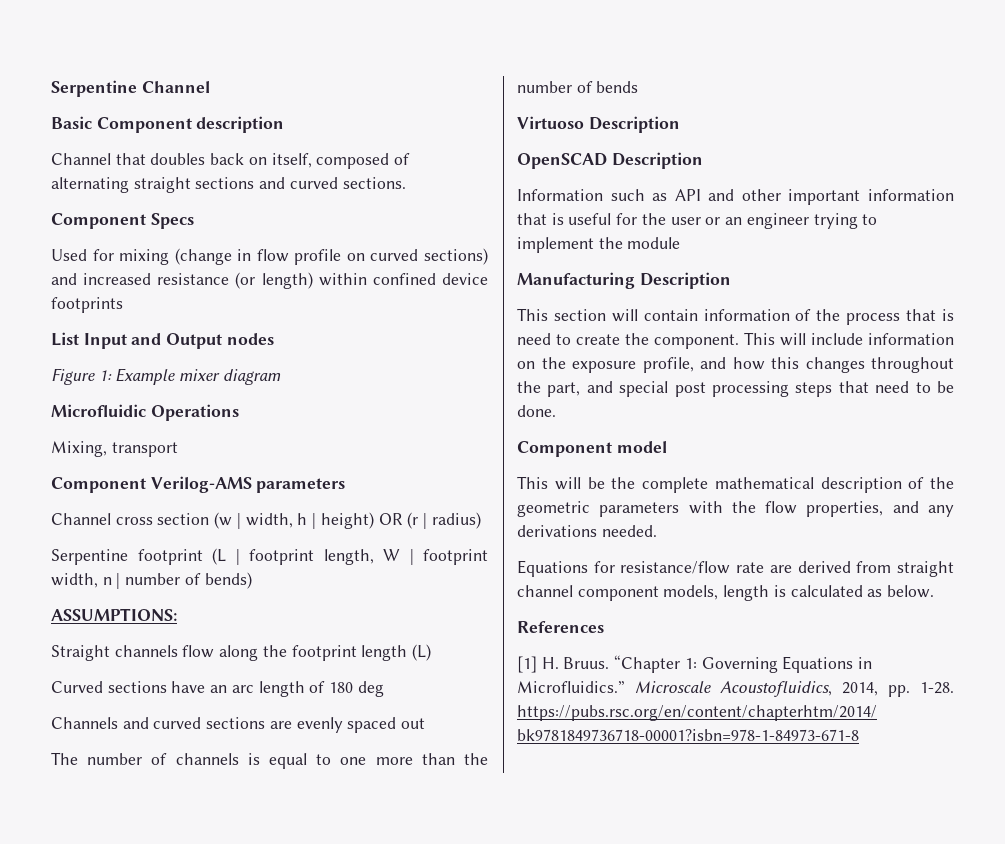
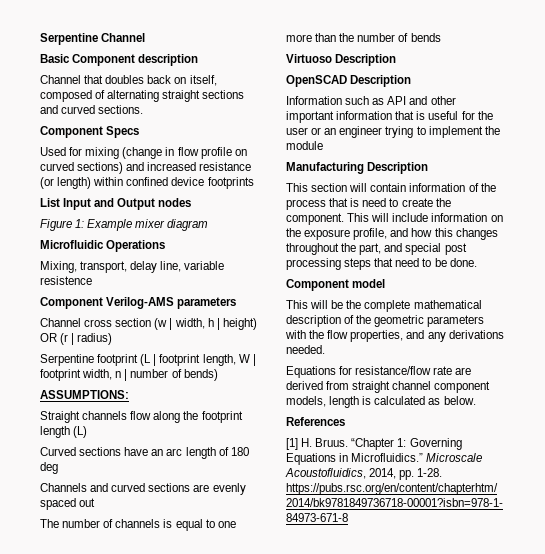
[111,442,178,457] transport -> [80,261,225,273] [40,276,92,285] transport, delay line, variable resistence

